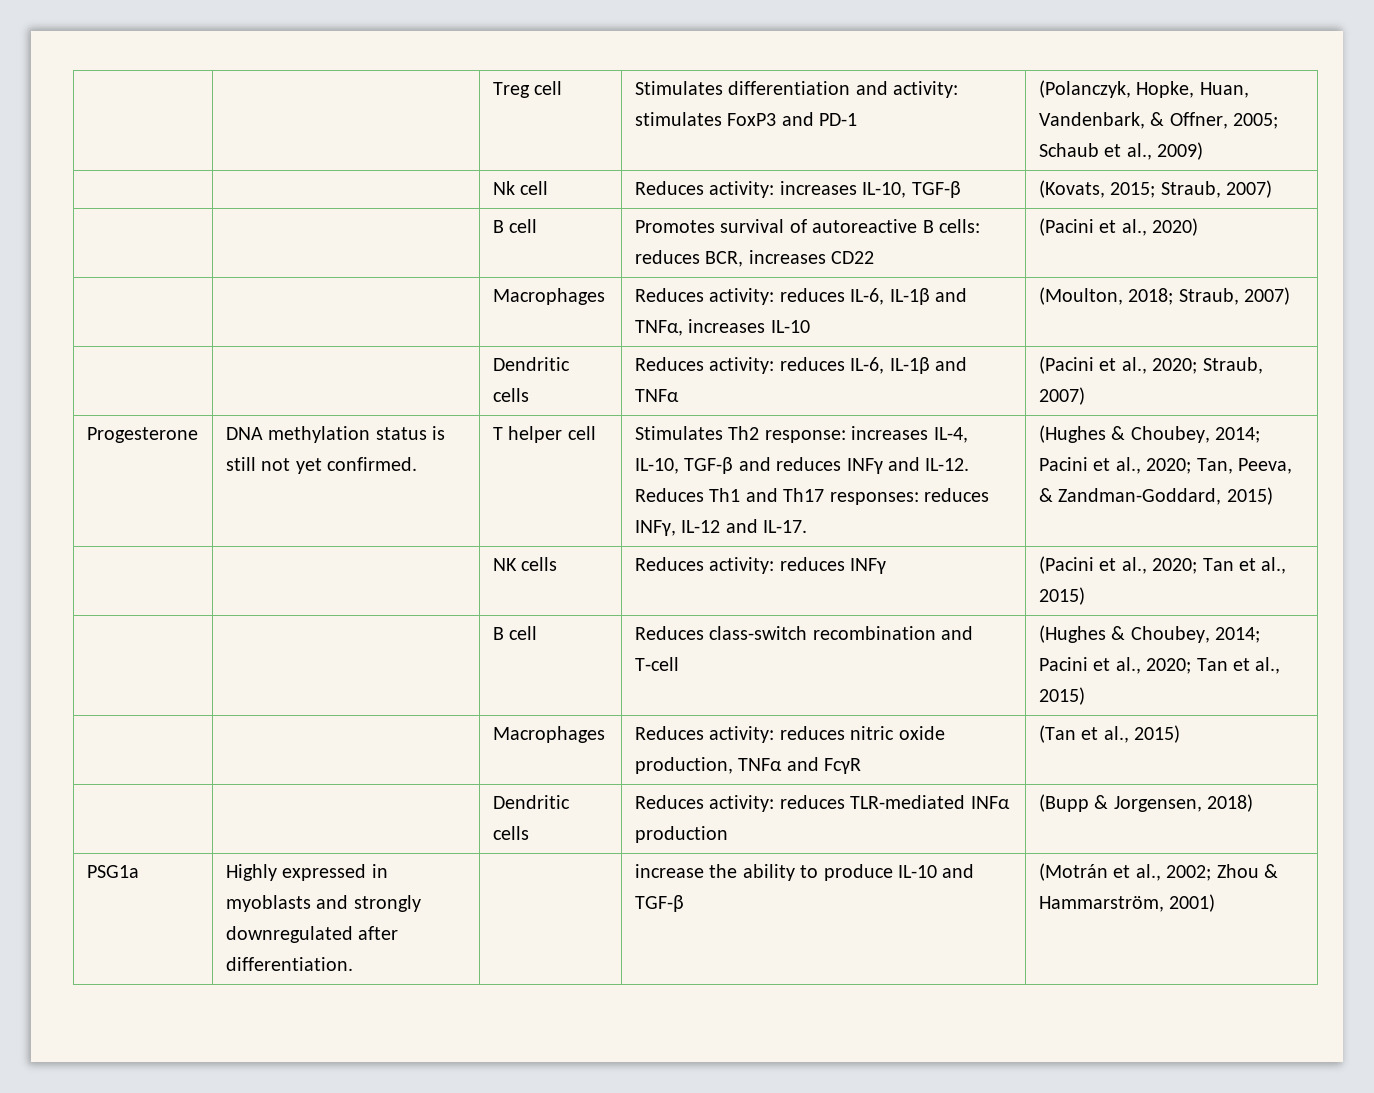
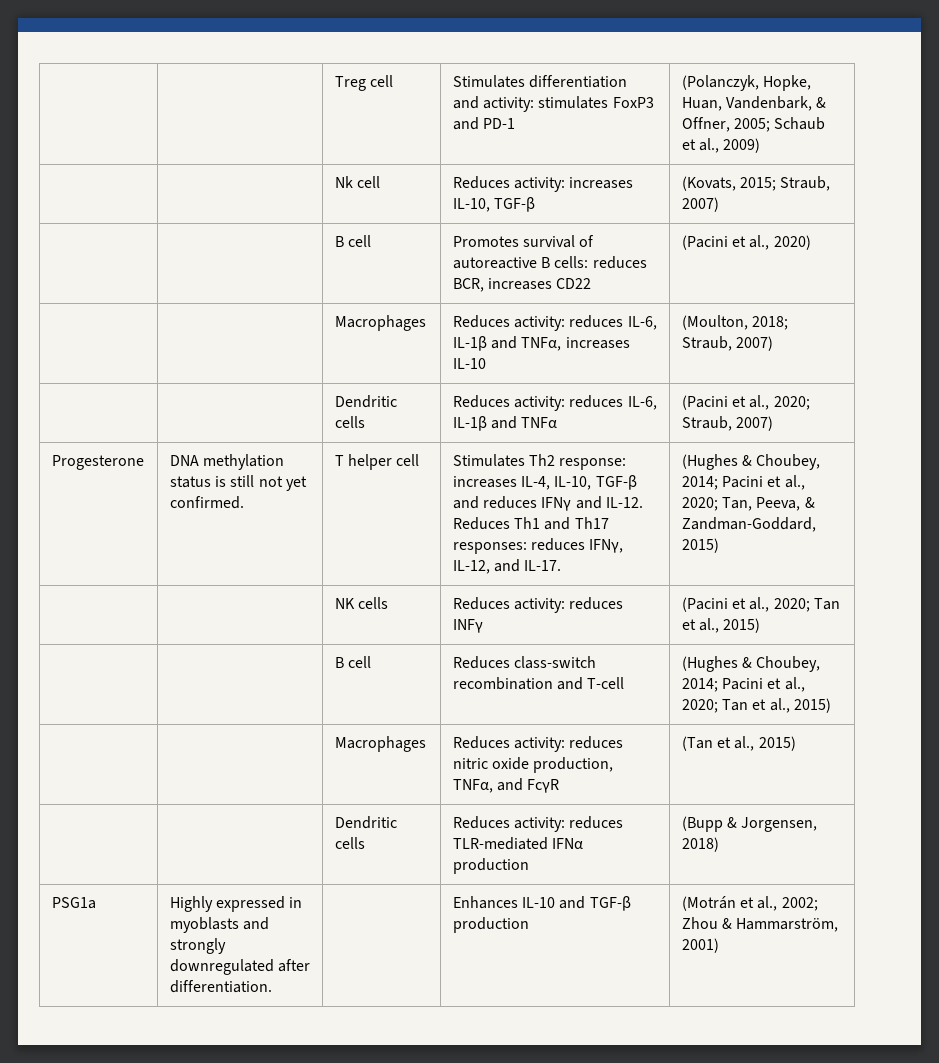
[846,458,883,474] INFγ -> [541,497,572,511] IFNγ
[634,520,721,536] INFγ, IL-12 -> [589,539,624,553] [452,560,490,574] IFNγ, IL-12,
[738,758,783,771] TNFα -> [452,779,493,793] TNFα,
[970,796,1010,809] INFα -> [552,838,584,849] IFNα
[634,864,893,881] increase the ability to produce -> [452,896,518,909] Enhances
(684, 903) none -> [452,917,529,933] production

